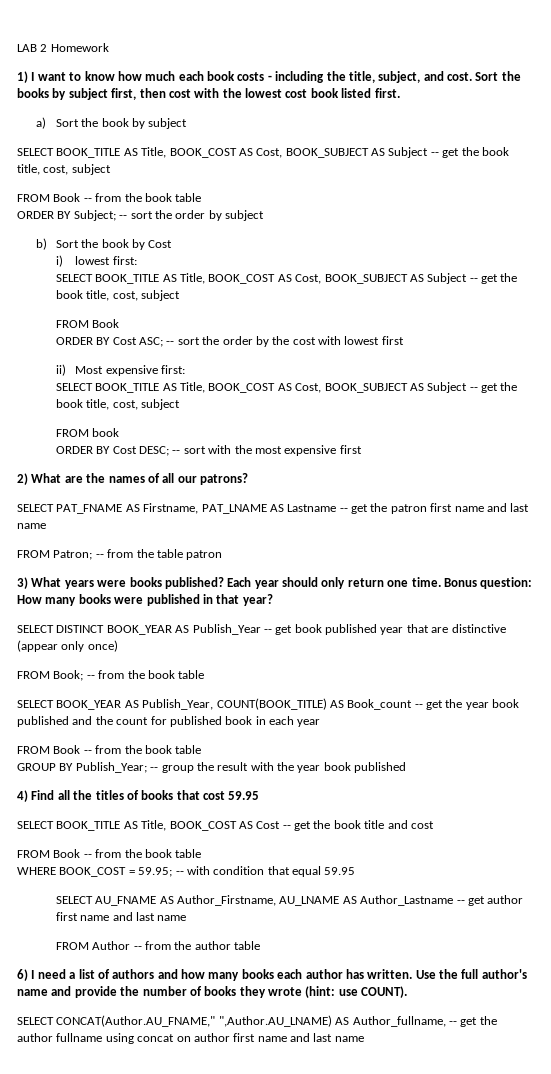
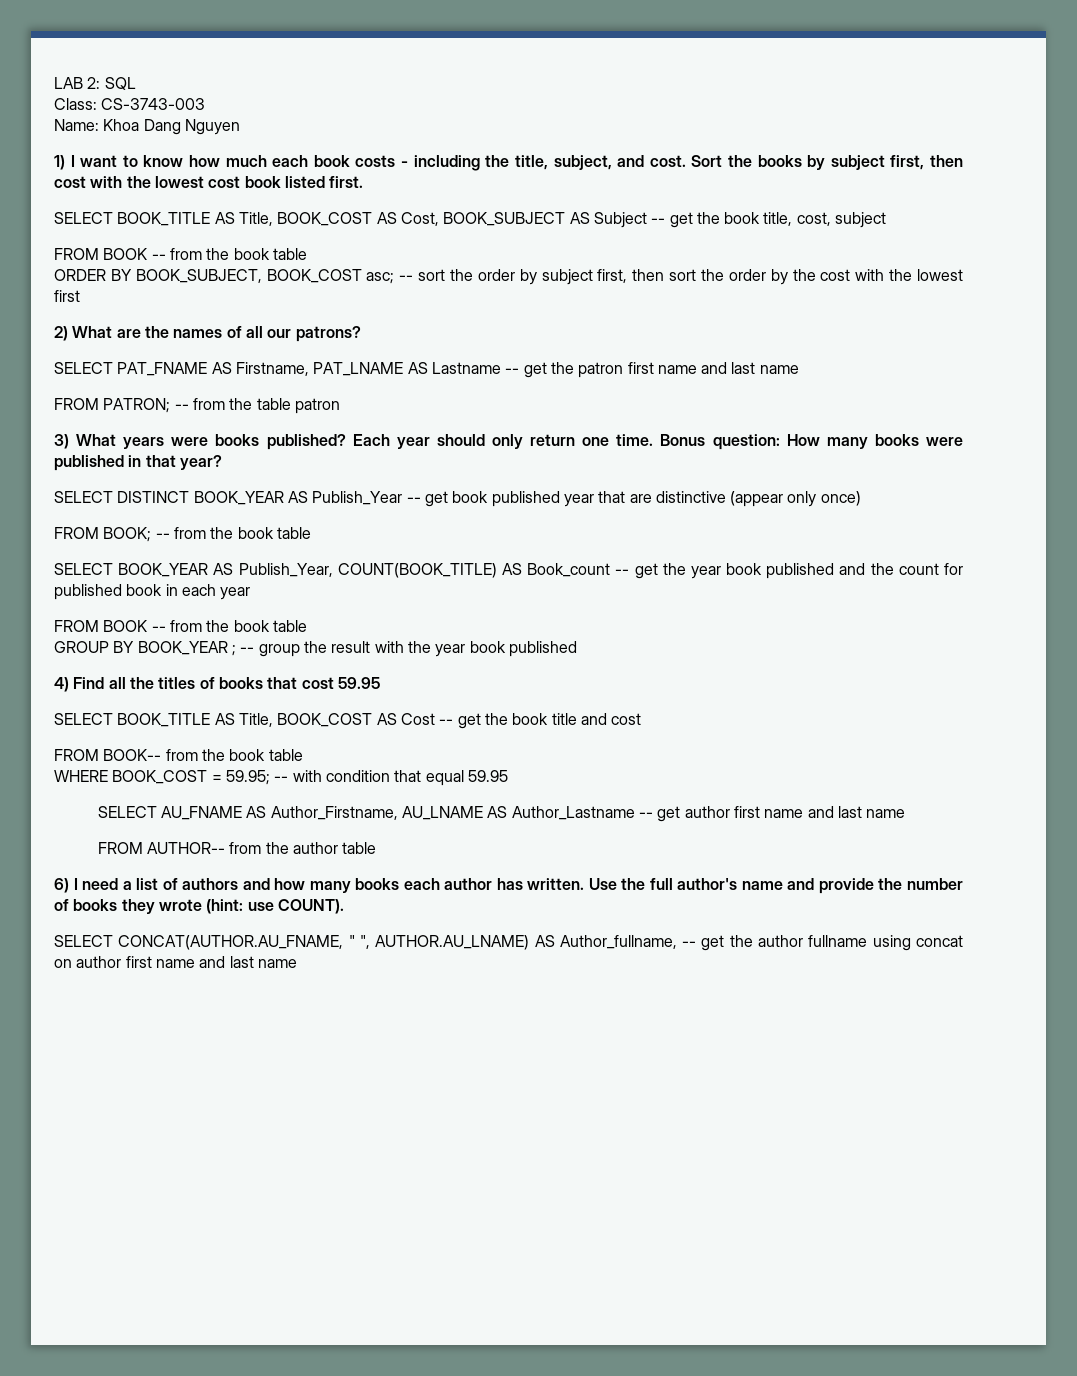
[40,43,109,52] 2 Homework -> [87,77,136,90] [54,98,206,110] [54,119,240,135] 2: SQL // Class: CS-3743-003 // Name: Khoa Dang Nguyen
[36,117,188,129] // a) Sort the book by subject -> (364, 182) none
[53,193,81,202] Book -> [103,248,148,260] BOOK
[73,210,116,221] Subject; -> [135,269,395,284] BOOK_SUBJECT, BOOK_COST asc;
[36,238,173,250] [55,255,137,267] [55,273,518,284] [55,290,181,301] [55,319,120,328] [55,337,175,347] // b) Sort the book by Cost // i) lowest first: // SELECT BOOK_TITLE AS Title, BOOK_COST AS Cost, BOOK_SUBJECT AS Subject -- get the book title, cost, subject // FROM Book // ORDER BY Cost ASC; -- -> [597,269,665,283] first, then
(342, 340) none -> [889,269,913,281] the
[55,364,186,376] [55,382,518,393] [55,399,181,410] [55,428,120,437] [55,445,362,456] // ii) Most expensive first: // SELECT BOOK_TITLE AS Title, BOOK_COST AS Cost, BOOK_SUBJECT AS Subject -- get the book title, cost, subject // FROM book // ORDER BY Cost DESC; -- sort with the most expensive first -> (80, 296) none
[53,550,93,560] Patron; -> [103,398,171,413] PATRON;
[53,670,84,681] Book; -> [103,527,152,542] BOOK;
[53,745,81,754] Book -> [103,620,148,632] BOOK
[75,762,147,773] Publish_Year; -> [137,641,236,656] BOOK_YEAR ;
[53,849,92,858] Book -- -> [103,749,162,761] BOOK--
[92,941,142,950] Author -- -> [147,842,226,854] AUTHOR--
[56,1015,332,1027] CONCAT(Author.AU_FNAME," ",Author.AU_LNAME) -> [118,935,530,950] CONCAT(AUTHOR.AU_FNAME, " ", AUTHOR.AU_LNAME)

